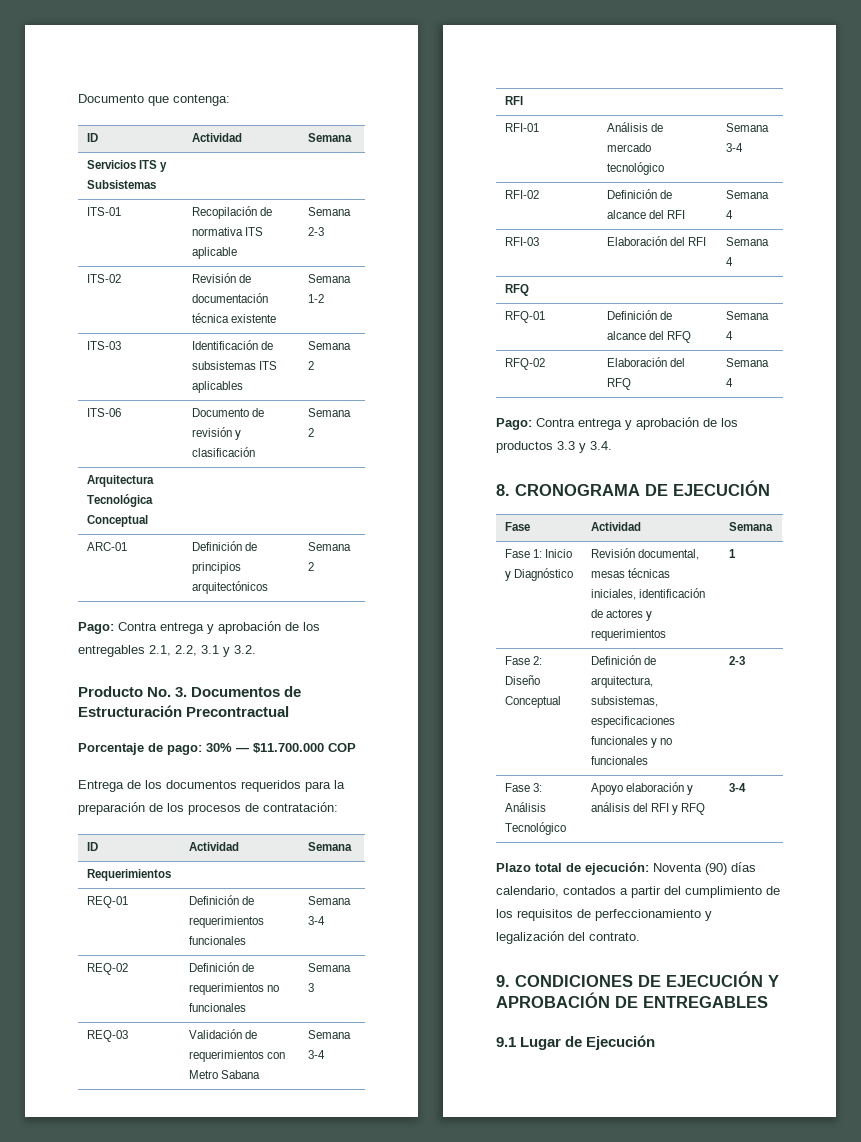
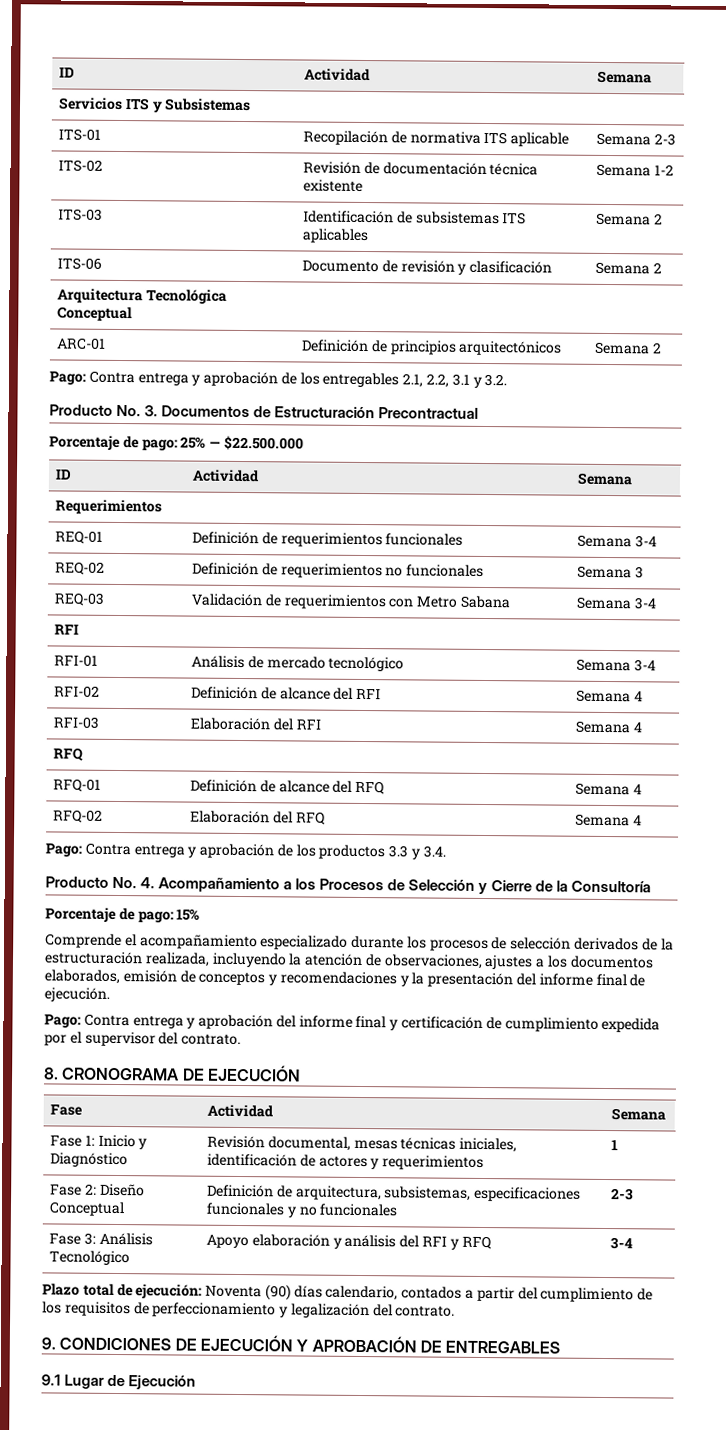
[78,94,230,106] Documento que contenga: // -> (59, 72) none
[206,743,356,753] [78,780,345,792] [78,802,338,815] 30% — $11.700.000 COP // Entrega de los documentos requeridos para la preparación de los procesos de contratación: -> [180,435,304,451] 25% — $22.500.000
(612, 445) none -> [45,876,651,895] [45,907,201,923] [45,933,674,952] [44,951,654,970] [44,969,646,988] [44,987,110,1002] [44,1013,661,1033] [44,1031,242,1047] // Producto No. 4. Acompañamiento a los Procesos de Selección y Cierre de la Consultoría // Porcentaje de pago: 15% // Comprende el acompañamiento especializado durante los procesos de selección derivados de la estructuración realizada, incluyendo la atención de observaciones, ajustes a los documentos elaborados, emisión de conceptos y recomendaciones y la presentación del informe final de ejecución. // Pago: Contra entrega y aprobación del informe final y certificación de cumplimiento expedida por el supervisor del contrato.

